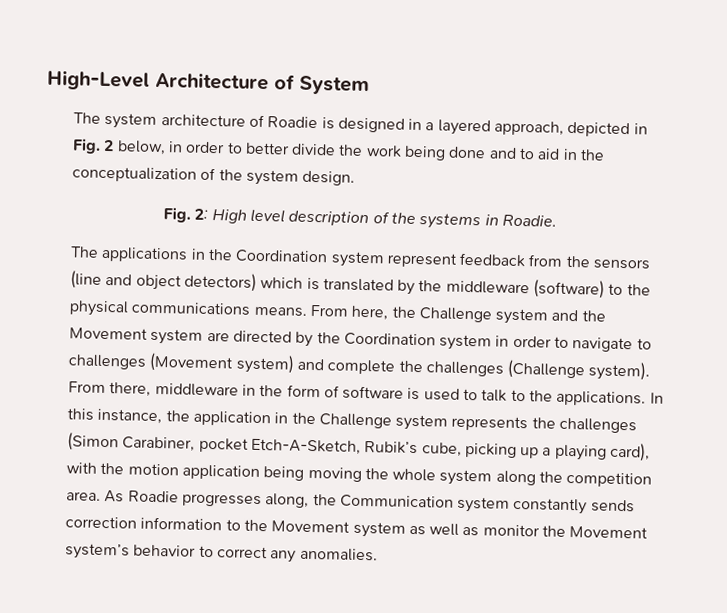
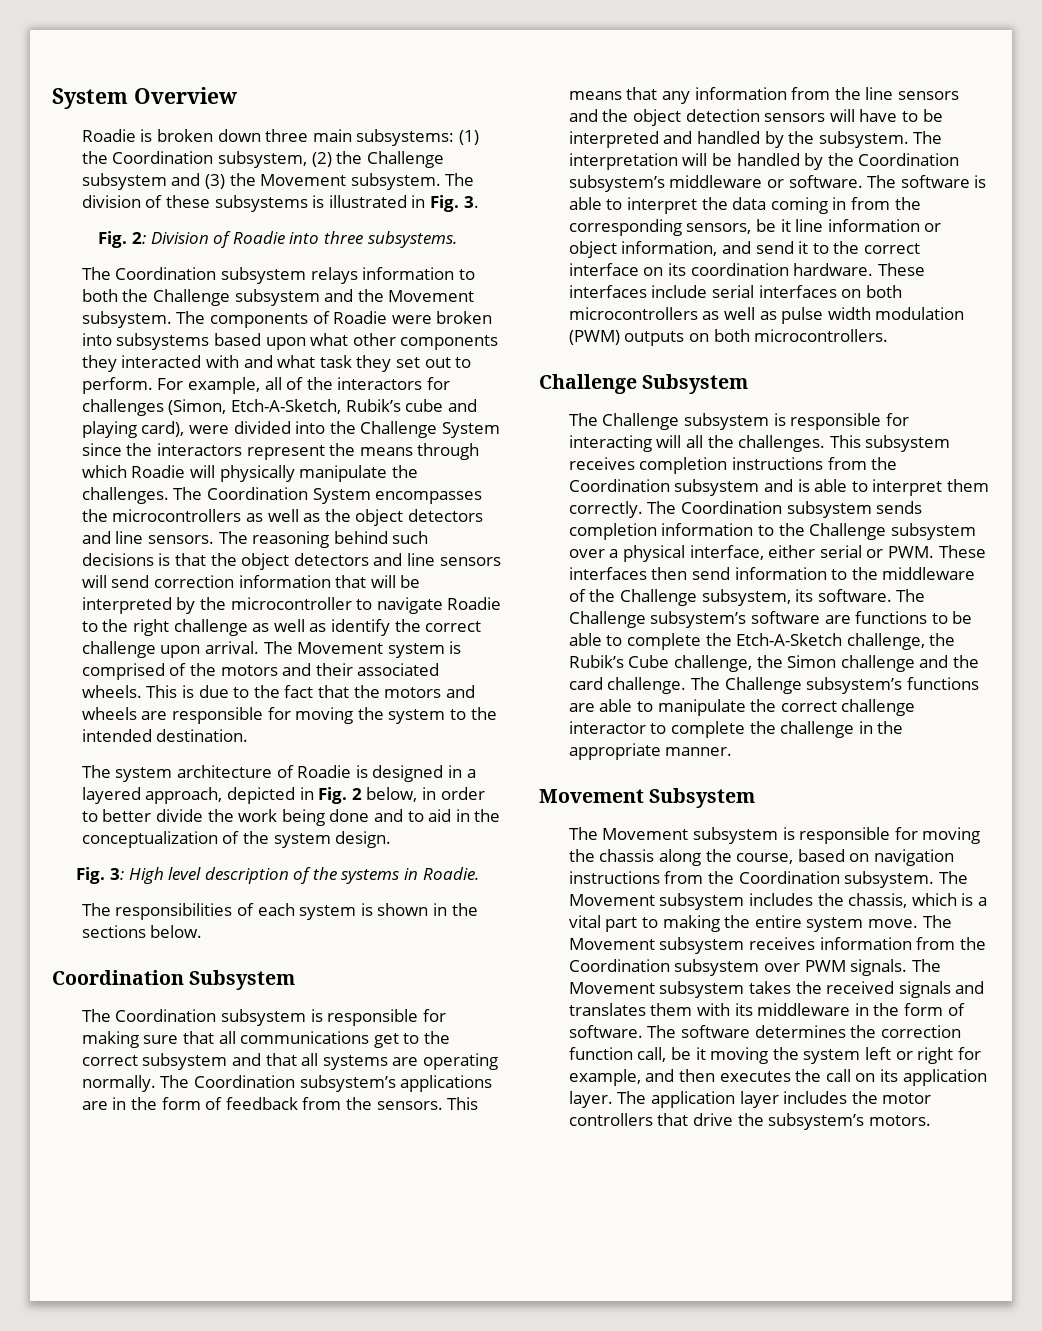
[47,69,370,96] High-Level Architecture of System -> [52,87,237,109] [81,129,479,146] [81,151,444,168] [81,173,475,190] [81,195,479,212] [98,231,457,248] [81,267,475,284] [81,289,475,306] [81,311,493,328] [81,333,499,350] [81,355,472,372] [81,377,450,394] [81,399,477,416] [81,421,500,438] [81,443,480,460] [81,465,418,482] [81,487,483,504] [81,509,483,526] [81,531,429,548] [81,553,501,570] [81,575,421,588] [81,597,502,614] [81,619,482,636] [81,641,462,658] [81,663,440,680] [81,685,475,698] [81,707,497,724] [81,729,249,742] System Overview // Roadie is broken down three main subsystems: (1) the Coordination subsystem, (2) the Challenge subsystem and (3) the Movement subsystem. The division of these subsystems is illustrated in Fig. 3. // Fig. 2: Division of Roadie into three subsystems. // The Coordination subsystem relays information to both the Challenge subsystem and the Movement subsystem. The components of Roadie were broken into subsystems based upon what other components they interacted with and what task they set out to perform. For example, all of the interactors for challenges (Simon, Etch-A-Sketch, Rubik’s cube and playing card), were divided into the Challenge System since the interactors represent the means through which Roadie will physically manipulate the challenges. The Coordination System encompasses the microcontrollers as well as the object detectors and line sensors. The reasoning behind such decisions is that the object detectors and line sensors will send correction information that will be interpreted by the microcontroller to navigate Roadie to the right challenge as well as identify the correct challenge upon arrival. The Movement system is comprised of the motors and their associated wheels. This is due to the fact that the motors and wheels are responsible for moving the system to the intended destination.
[194,208,209,220] 2: -> [109,868,124,880] 3:
[101,246,651,270] [69,270,651,299] [68,300,606,325] [68,327,652,353] [67,352,651,381] [67,381,152,397] applications in the Coordination system represent feedback from the sensors (line and object detectors) which is translated by the middleware (software) to the physical communications means. From here, the Challenge system and the Movement system are directed by the Coordination system in order to navigate to challenges (Movement system) and complete the challenges (Challenge system). From there, -> [115,903,478,920] [81,925,203,938] [52,970,296,990] [81,1009,446,1026] [81,1031,450,1048] [81,1053,498,1070] [81,1075,493,1092] [81,1097,479,1110] [568,87,959,104] [568,109,943,126] [568,131,943,148] [568,153,960,170] [568,175,987,192] [568,197,921,214] [568,219,942,236] [568,241,920,258] [568,263,925,276] [568,285,902,298] [568,307,965,324] [568,329,889,346] [539,374,749,394] [568,413,909,430] [568,435,951,452] [568,457,898,474] [568,479,989,496] [568,501,923,518] [568,523,976,540] [568,545,986,562] [568,567,976,580] [568,589,926,606] [568,611,973,628] [568,633,956,650] [568,655,979,672] [568,677,979,694] [568,699,916,716] [568,721,904,738] [568,743,733,760] [539,788,756,808] [568,827,981,844] [568,849,954,866] [568,871,968,888] [568,893,987,910] [568,915,952,932] [568,937,986,954] [568,959,941,976] [568,981,985,998] [568,1003,753,1016] responsibilities of each system is shown in the sections below. // Coordination Subsystem // The Coordination subsystem is responsible for making sure that all communications get to the correct subsystem and that all systems are operating normally. The Coordination subsystem’s applications are in the form of feedback from the sensors. This means that any information from the line sensors and the object detection sensors will have to be interpreted and handled by the subsystem. The interpretation will be handled by the Coordination subsystem’s middleware or software. The software is able to interpret the data coming in from the corresponding sensors, be it line information or object information, and send it to the correct interface on its coordination hardware. These interfaces include serial interfaces on both microcontrollers as well as pulse width modulation (PWM) outputs on both microcontrollers. // Challenge Subsystem // The Challenge subsystem is responsible for interacting will all the challenges. This subsystem receives completion instructions from the Coordination subsystem and is able to interpret them correctly. The Coordination subsystem sends completion information to the Challenge subsystem over a physical interface, either serial or PWM. These interfaces then send information to the middleware of the Challenge subsystem, its software. The Challenge subsystem’s software are functions to be able to complete the Etch-A-Sketch challenge, the Rubik’s Cube challenge, the Simon challenge and the card challenge. The Challenge subsystem’s functions are able to manipulate the correct challenge interactor to complete the challenge in the appropriate manner. // Movement Subsystem // The Movement subsystem is responsible for moving the chassis along the course, based on navigation instructions from the Coordination subsystem. The Movement subsystem includes the chassis, which is a vital part to making the entire system move. The Movement subsystem receives information from the Coordination subsystem over PWM signals. The Movement subsystem takes the received signals and translates them with its
[342,385,664,407] [66,408,638,434] [66,432,651,462] [65,462,653,488] [65,490,635,515] [64,516,649,539] [64,543,378,563] software is used to talk to the applications. In this instance, the application in the Challenge system represents the challenges (Simon Carabiner, pocket Etch-A-Sketch, Rubik’s cube, picking up a playing card), with the motion application being moving the whole system along the competition area. As Roadie progresses along, the Communication system constantly sends correction information to the Movement system as well as monitor the Movement system’s behavior to correct any anomalies. -> [568,1025,961,1038] [568,1047,981,1064] [568,1069,987,1086] [568,1091,932,1108] [568,1113,931,1130] software. The software determines the correction function call, be it moving the system left or right for example, and then executes the call on its application layer. The application layer includes the motor controllers that drive the subsystem’s motors.

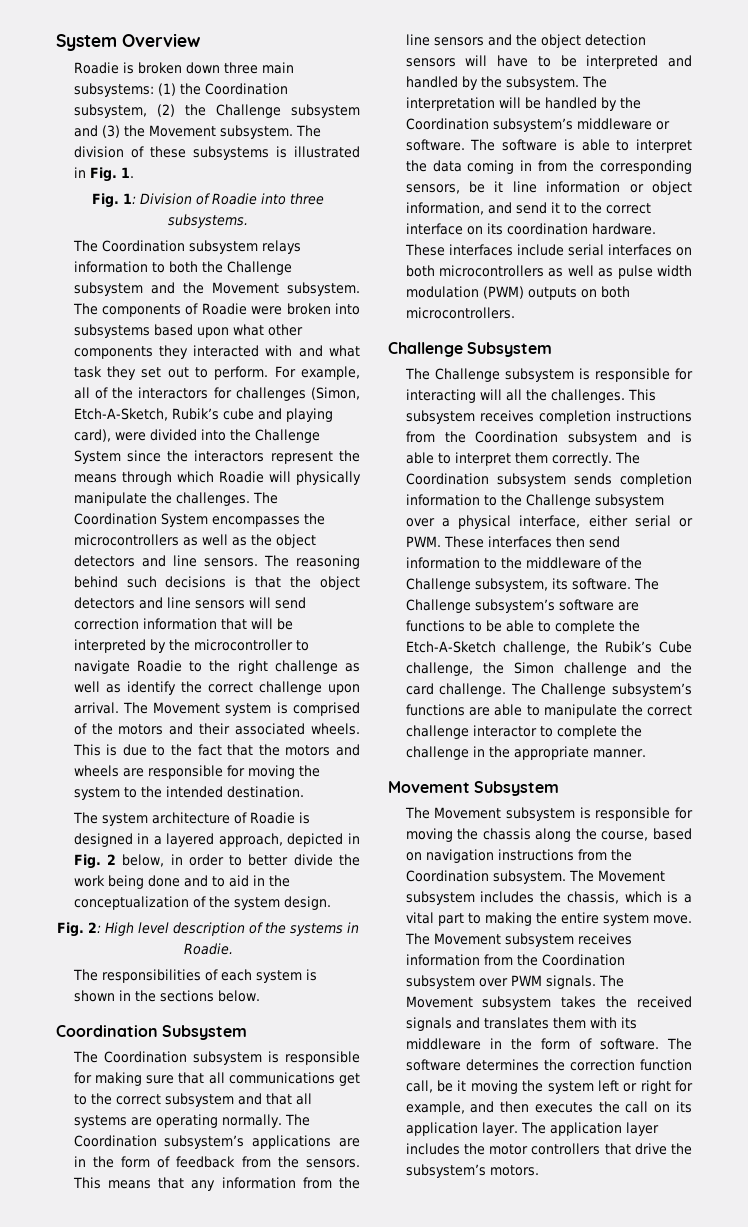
[463,196,479,208] [98,231,147,248] 3. // Fig. 2: -> [120,167,134,178] [92,193,136,208] 1. // Fig. 1:
[109,868,124,880] 3: -> [88,922,101,933] 2:

